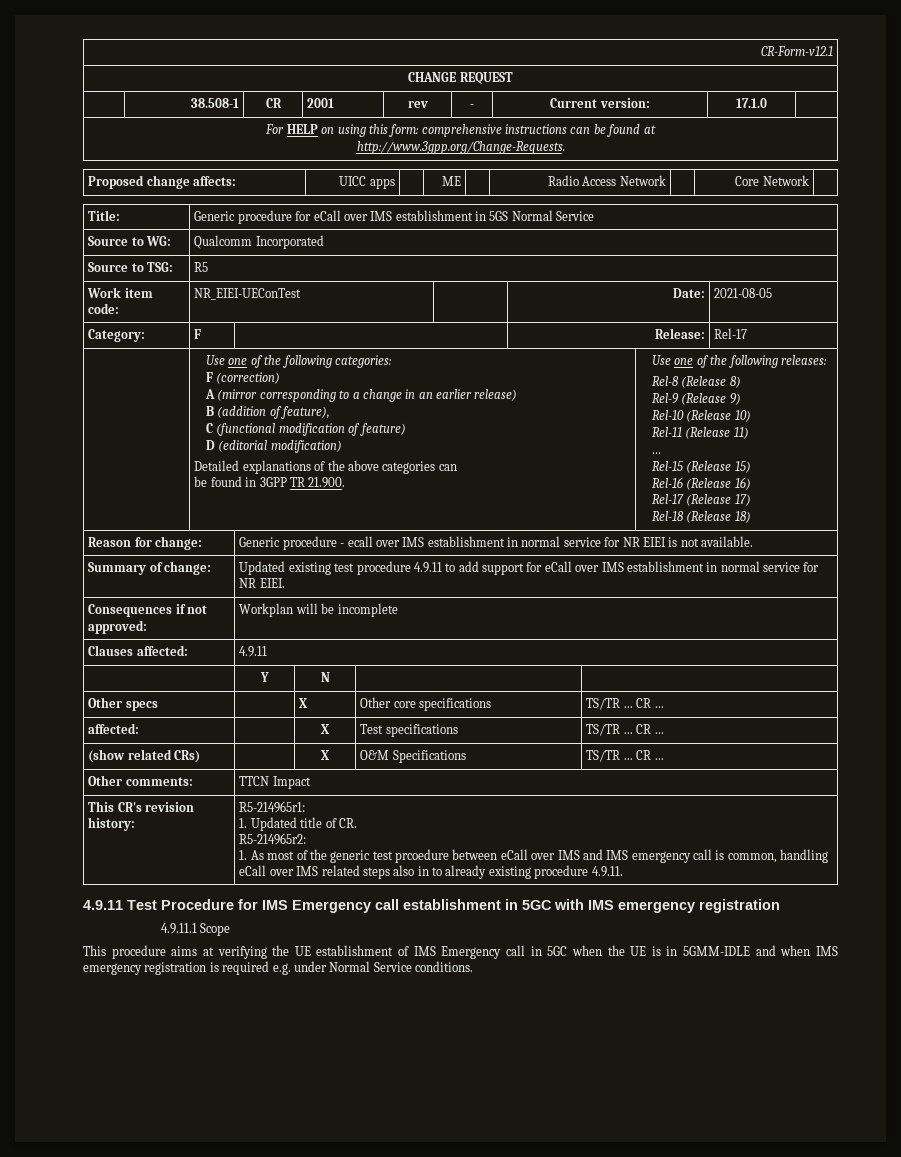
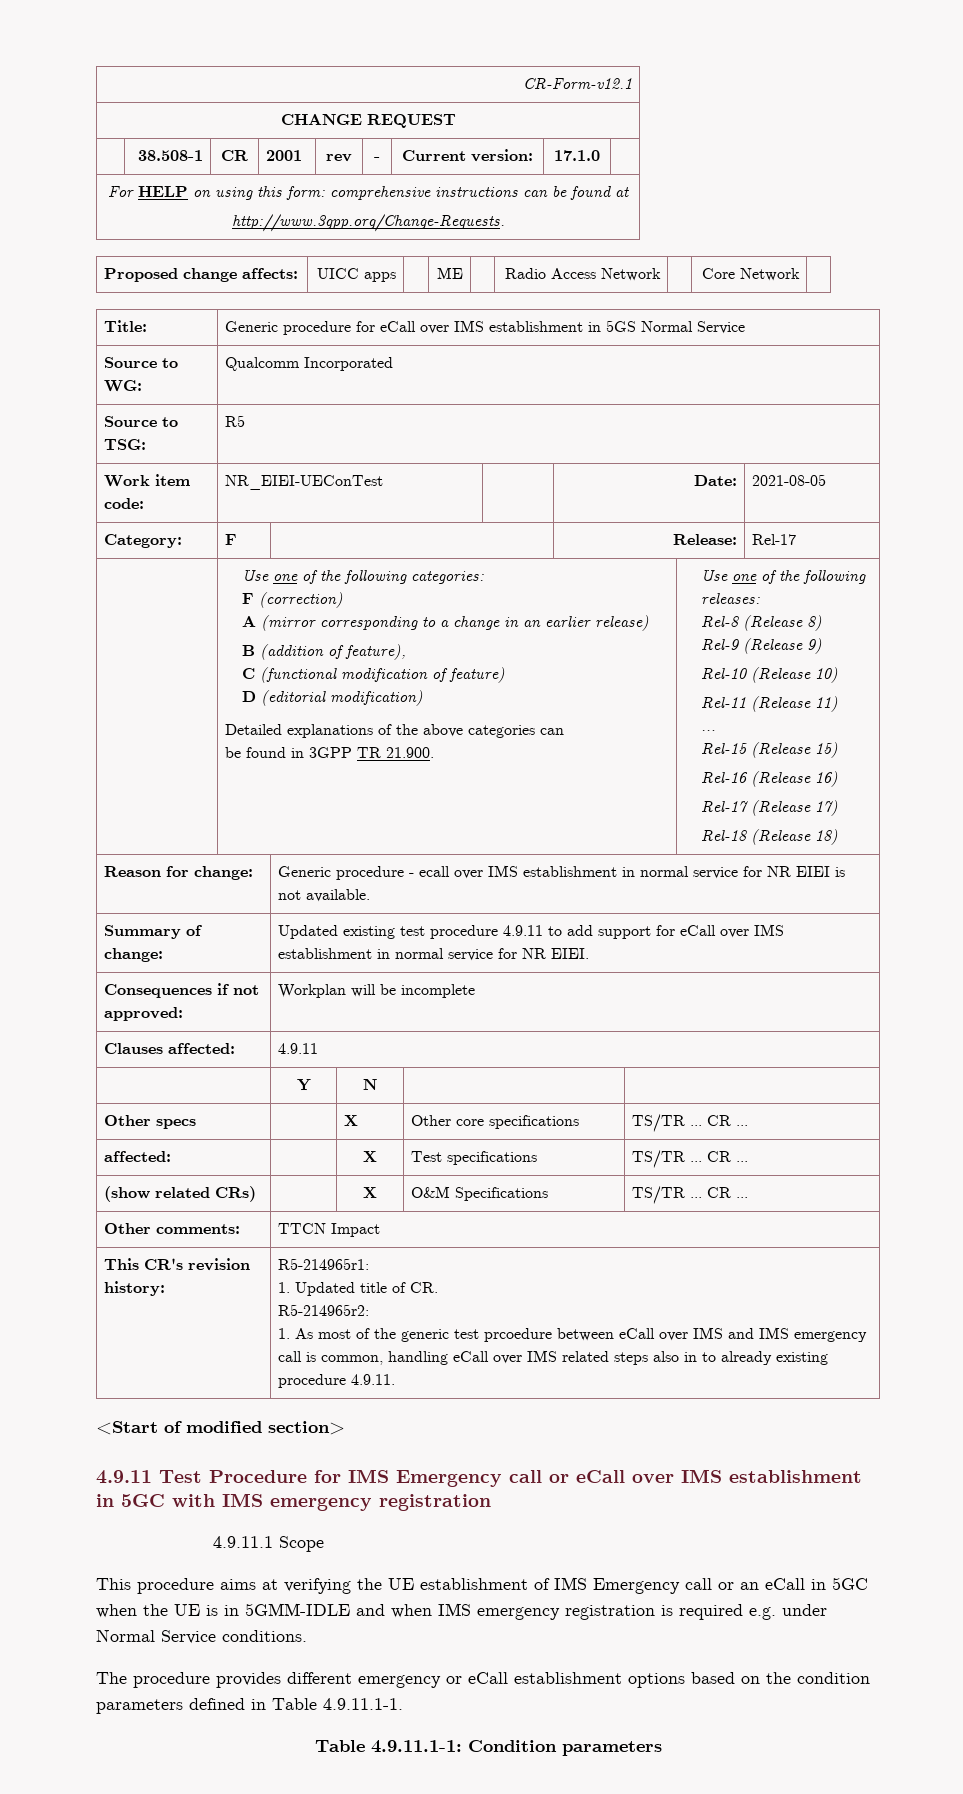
(623, 871) none -> [96,1421,345,1435] // <Start of modified section>
(399, 904) none -> [549,1469,722,1483] or eCall over IMS
(525, 950) none -> [718,1578,805,1590] or an eCall
(473, 966) none -> [96,1672,870,1688] [96,1698,403,1714] [314,1740,662,1756] // The procedure provides different emergency or eCall establishment options based on the condition parameters defined in Table 4.9.11.1-1. // Table 4.9.11.1-1: Condition parameters

